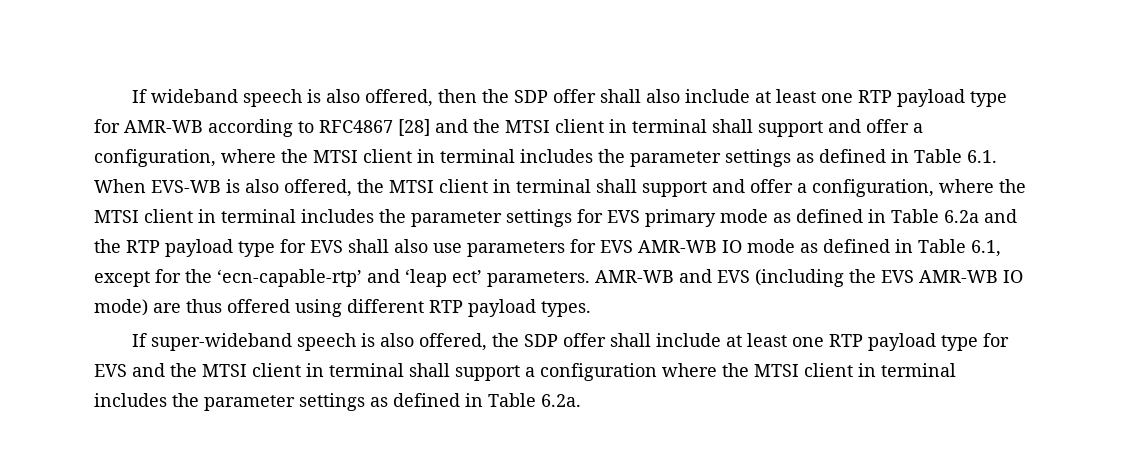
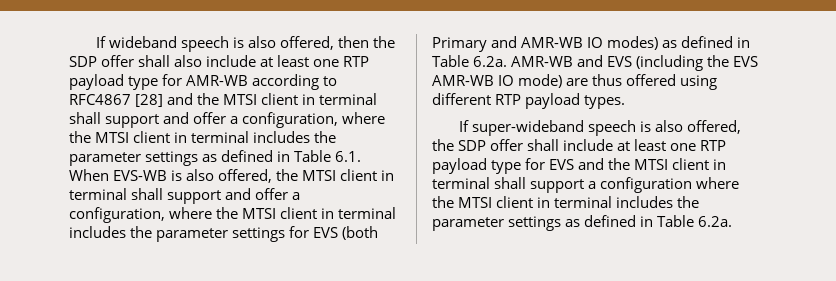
[645,209,1017,227] [94,239,1001,257] [94,269,590,287] primary mode as defined in Table 6.2a and the RTP payload type for EVS shall also use parameters for EVS AMR-WB IO mode as defined in Table 6.1, except for the ‘ecn-capable-rtp’ and ‘leap ect’ parameters. -> [342,226,379,240] [432,36,751,52] [432,55,508,67] (both Primary and AMR-WB IO modes) as defined in Table 6.2a.

